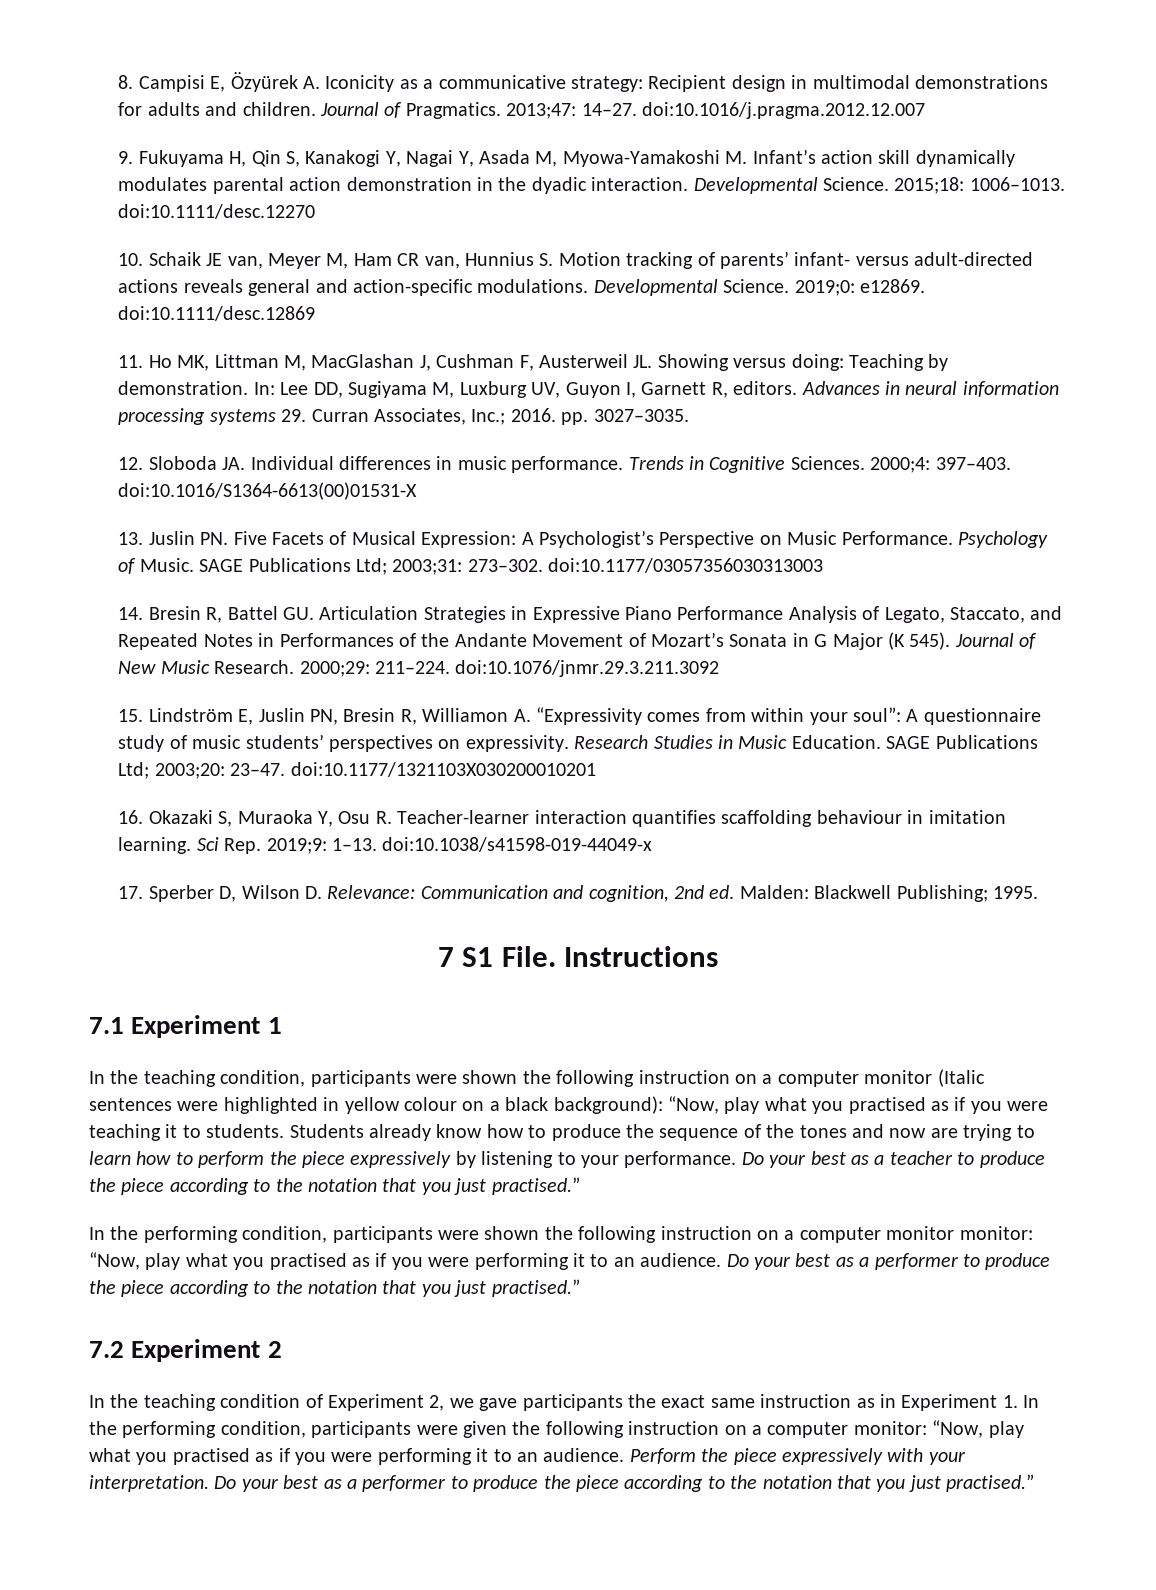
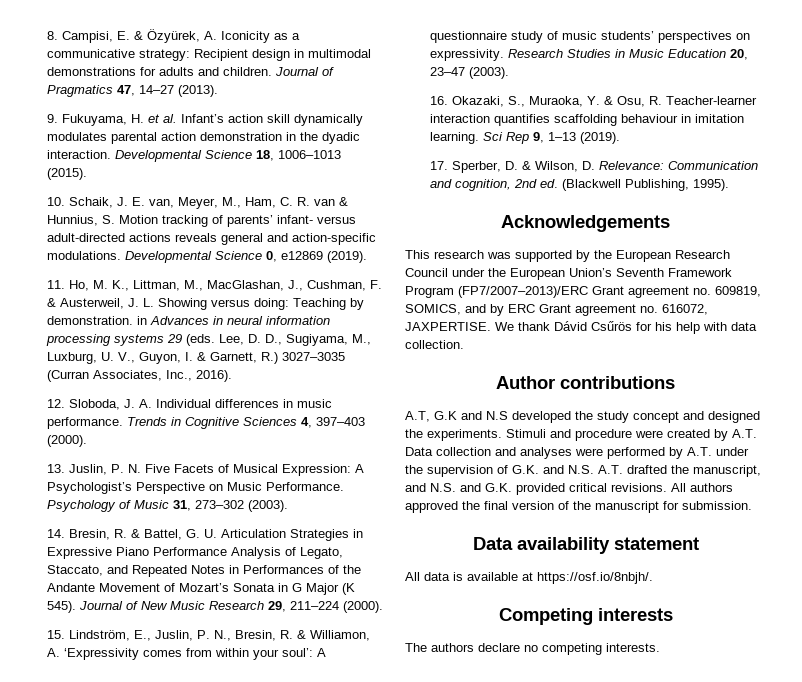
[138,72,298,92] Campisi E, Özyürek -> [61,29,200,43] Campisi, E. & Özyürek,
[405,102,926,119] [118,150,748,167] Pragmatics. 2013;47: 14–27. doi:10.1016/j.pragma.2012.12.007 // 9. Fukuyama H, Qin S, Kanakogi Y, Nagai Y, Asada M, Myowa-Yamakoshi M. -> [46,85,218,97] [46,114,177,126] Pragmatics 47, 14–27 (2013). // 9. Fukuyama, H. et al.
[823,177,1065,194] [118,204,316,219] [118,252,535,269] Science. 2015;18: 1006–1013. doi:10.1111/desc.12270 // 10. Schaik JE van, Meyer M, Ham CR van, Hunnius -> [204,150,341,161] [46,168,87,180] [46,197,348,209] [46,215,98,226] Science 18, 1006–1013 (2015). // 10. Schaik, J. E. van, Meyer, M., Ham, C. R. van & Hunnius,
[723,279,926,296] [118,306,316,321] [118,354,653,371] Science. 2019;0: e12869. doi:10.1111/desc.12869 // 11. Ho MK, Littman M, MacGlashan J, Cushman F, Austerweil JL. -> [214,251,367,263] [46,280,382,291] [46,298,154,309] Science 0, e12869 (2019). // 11. Ho, M. K., Littman, M., MacGlashan, J., Cushman, F. & Austerweil, J. L.
[253,381,798,398] In: Lee DD, Sugiyama M, Luxburg UV, Guyon I, Garnett R, editors. -> [136,316,147,325] in
[281,408,689,425] [118,456,246,470] 29. Curran Associates, Inc.; 2016. pp. 3027–3035. // 12. Sloboda JA. -> [166,334,371,346] [46,352,345,364] [46,370,232,382] [46,399,152,410] 29 (eds. Lee, D. D., Sugiyama, M., Luxburg, U. V., Guyon, I. & Garnett, R.) 3027–3035 (Curran Associates, Inc., 2016). // 12. Sloboda, J. A.
[790,456,1011,473] [118,482,418,500] [118,531,229,545] Sciences. 2000;4: 397–403. doi:10.1016/S1364-6613(00)01531-X // 13. Juslin PN. -> [242,417,365,428] [46,435,87,447] [46,464,141,475] Sciences 4, 397–403 (2000). // 13. Juslin, P. N.
[139,558,824,575] [118,606,315,623] Music. SAGE Publications Ltd; 2003;31: 273–302. doi:10.1177/03057356030313003 // 14. Bresin R, Battel GU. -> [133,500,288,512] [46,529,217,540] Music 31, 273–302 (2003). // 14. Bresin, R. & Battel, G. U.
[214,660,720,677] [118,707,643,725] Research. 2000;29: 211–224. doi:10.1076/jnmr.29.3.211.3092 // 15. Lindström E, Juslin PN, Bresin R, Williamon A. “Expressivity -> [208,601,383,613] [46,630,370,641] [46,648,139,660] Research 29, 211–224 (2000). // 15. Lindström, E., Juslin, P. N., Bresin, R. & Williamon, A. ‘Expressivity
[853,707,902,722] soul”: -> [281,648,313,657] soul’:
[791,735,1038,749] [118,762,596,779] [118,810,371,827] Education. SAGE Publications Ltd; 2003;20: 23–47. doi:10.1177/1321103X030200010201 // 16. Okazaki S, Muraoka Y, Osu -> [667,49,748,60] [429,67,509,79] [429,96,645,107] Education 20, 23–47 (2003). // 16. Okazaki, S., Muraoka, Y. & Osu,
[224,837,653,854] [118,885,300,902] Rep. 2019;9: 1–13. doi:10.1038/s41598-019-44049-x // 17. Sperber D, Wilson -> [505,132,620,144] [429,161,578,173] Rep 9, 1–13 (2019). // 17. Sperber, D. & Wilson,
[739,885,1039,902] [437,946,719,967] [89,1015,282,1038] [89,1069,985,1087] [89,1096,1049,1114] [89,1124,1035,1141] [89,1151,1045,1168] [89,1177,580,1195] [89,1226,1033,1243] [89,1252,1051,1270] [89,1279,580,1297] [89,1339,282,1362] [89,1394,1040,1411] [89,1420,1024,1438] [89,1448,966,1465] [89,1474,1035,1492] Malden: Blackwell Publishing; 1995. // 7 S1 File. Instructions // 7.1 Experiment 1 // In the teaching condition, participants were shown the following instruction on a computer monitor (Italic sentences were highlighted in yellow colour on a black background): “Now, play what you practised as if you were teaching it to students. Students already know how to produce the sequence of the tones and now are trying to learn how to perform the piece expressively by listening to your performance. Do your best as a teacher to produce the piece according to the notation that you just practised.” // In the performing condition, participants were shown the following instruction on a computer monitor monitor: “Now, play what you practised as if you were performing it to an audience. Do your best as a performer to produce the piece according to the notation that you just practised.” // 7.2 Experiment 2 // In the teaching condition of Experiment 2, we gave participants the exact same instruction as in Experiment 1. In the performing condition, participants were given the following instruction on a computer monitor: “Now, play what you practised as if you were performing it to an audience. Perform the piece expressively with your interpretation. Do your best as a performer to produce the piece according to the notation that you just practised.” -> [561,179,729,191] [501,215,670,232] [405,250,730,262] [405,268,732,280] [405,286,761,298] [405,304,708,316] [405,321,757,334] [405,340,464,349] [496,376,675,389] [405,411,760,423] [405,429,757,441] [405,447,749,459] [405,465,761,477] [405,483,733,495] [405,501,752,513] [472,537,699,554] [405,572,653,584] [498,608,673,625] [405,643,660,655] (Blackwell Publishing, 1995). // Acknowledgements // This research was supported by the European Research Council under the European Union’s Seventh Framework Program (FP7/2007–2013)/ERC Grant agreement no. 609819, SOMICS, and by ERC Grant agreement no. 616072, JAXPERTISE. We thank Dávid Csűrös for his help with data collection. // Author contributions // A.T, G.K and N.S developed the study concept and designed the experiments. Stimuli and procedure were created by A.T. Data collection and analyses were performed by A.T. under the supervision of G.K. and N.S. A.T. drafted the manuscript, and N.S. and G.K. provided critical revisions. All authors approved the final version of the manuscript for submission. // Data availability statement // All data is available at https://osf.io/8nbjh/. // Competing interests // The authors declare no competing interests.

